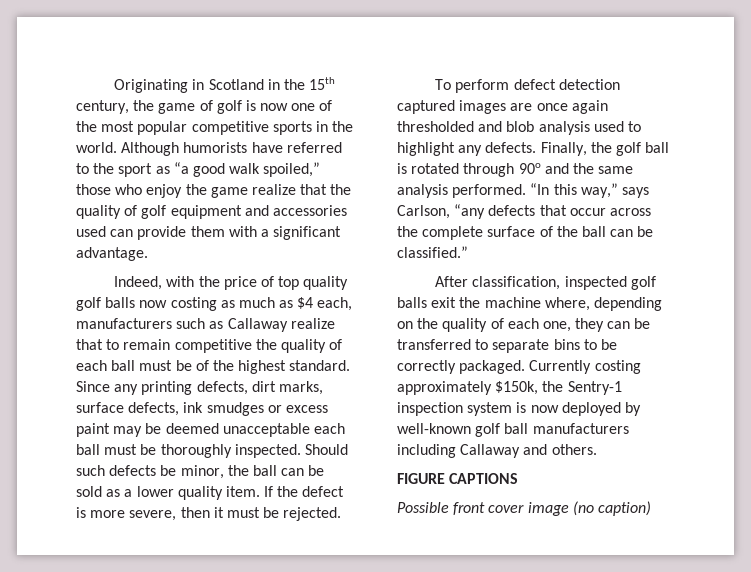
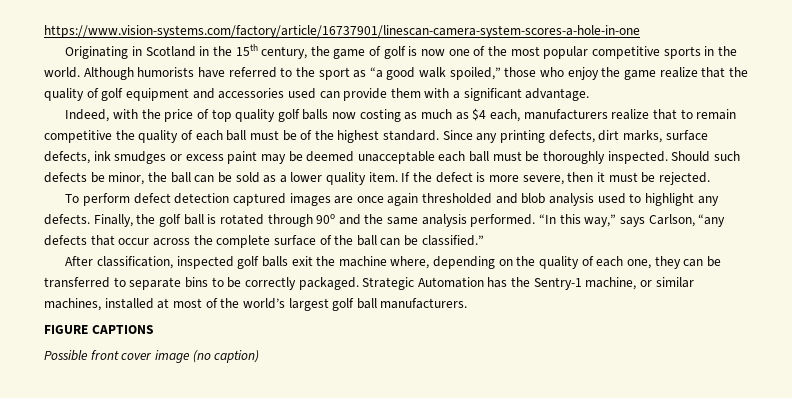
(114, 86) none -> [44,25,640,38] https://www.vision-systems.com/factory/article/16737901/linescan-camera-system-scores-a-hole-in-one //
[176,318,288,332] such as Callaway -> (608, 114) none
[529,360,641,374] [397,381,622,395] [397,402,641,416] [397,423,629,437] [397,444,597,458] Currently costing approximately $150k, the Sentry-1 inspection system is now deployed by well-known golf ball manufacturers including Callaway and others. -> [362,277,694,290] [44,298,468,311] Strategic Automation has the Sentry-1 machine, or similar machines, installed at most of the world’s largest golf ball manufacturers.

